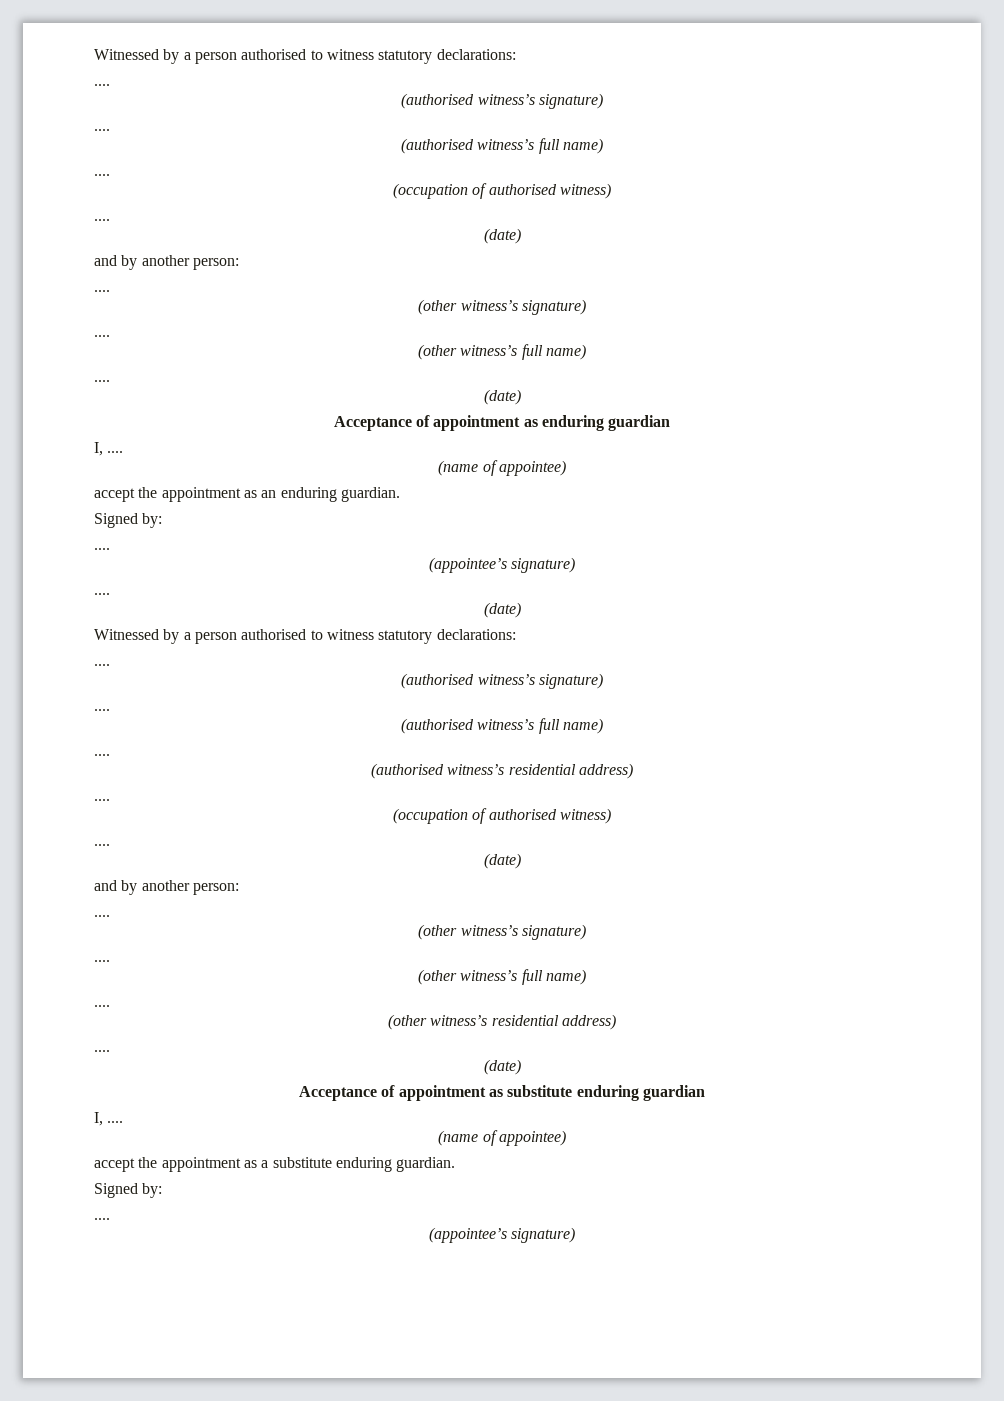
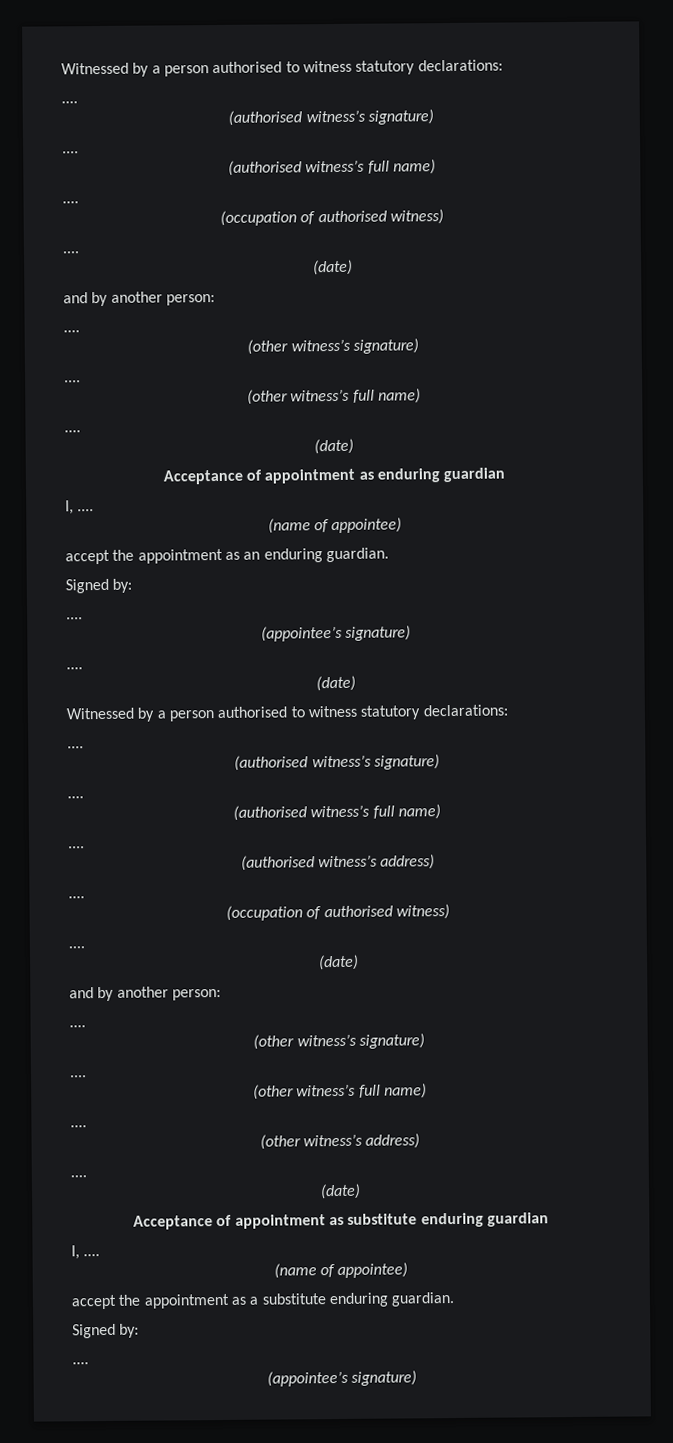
[508,764,576,775] residential -> (378, 861) none
[491,1015,559,1026] residential -> (363, 1140) none

